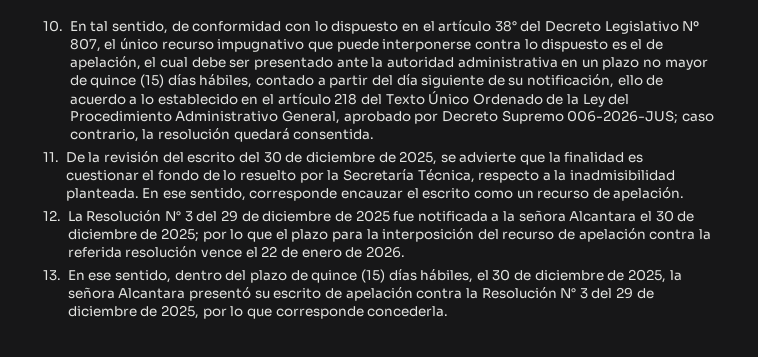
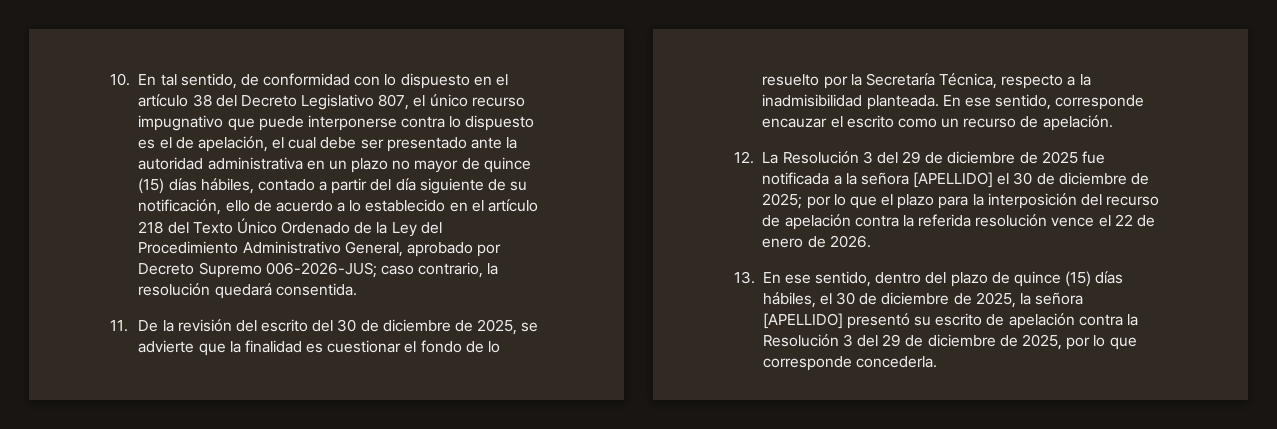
[494,20,517,32] 38° -> [192,94,212,107] 38
[682,21,700,31] Nº -> (375, 102) none
[165,211,182,221] N° -> (859, 157) none
[569,211,637,222] Alcantara -> [913,172,994,188] [APELLIDO]
[118,288,186,299] Alcantara -> [762,313,843,329] [APELLIDO]
[560,288,577,298] N° -> (839, 340) none

